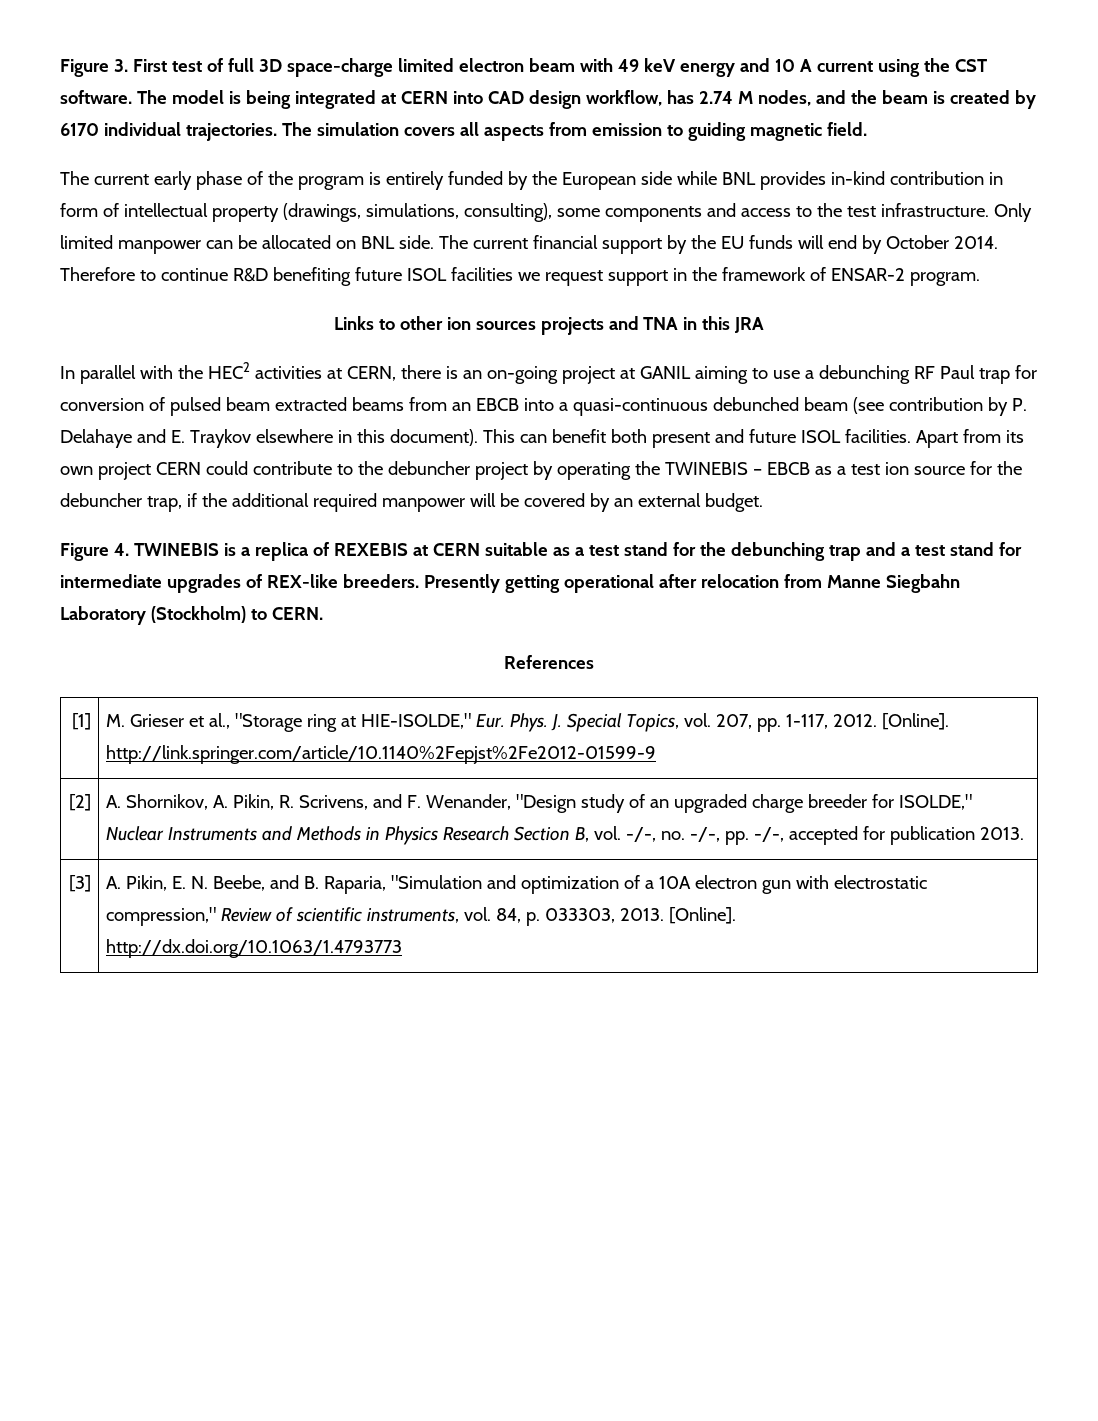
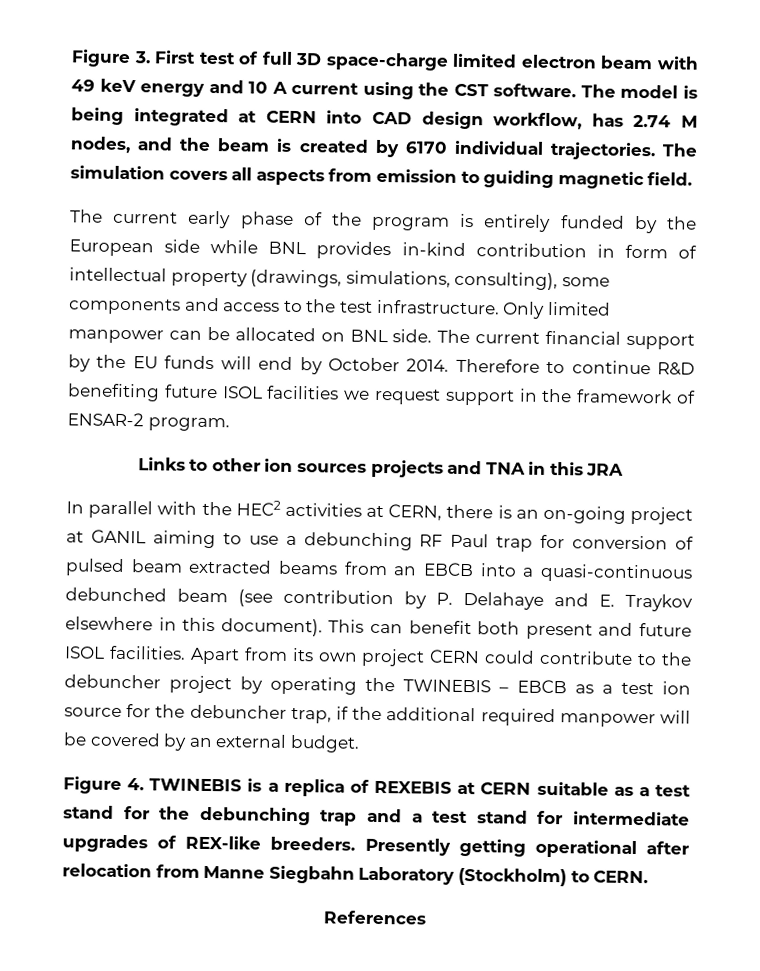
[72,713,92,730] [105,713,949,732] [105,745,656,764] [69,794,92,811] [105,794,972,813] [105,826,1024,845] [69,875,92,892] [105,875,927,894] [105,907,736,926] [105,939,402,958] // [1] | M. Grieser et al., "Storage ring at HIE-ISOLDE," Eur. Phys. J. Special Topics, vol. 207, pp. 1-117, 2012. [Online]. http://link.springer.com/article/10.1140%2Fepjst%2Fe2012-01599-9 // [2] | A. Shornikov, A. Pikin, R. Scrivens, and F. Wenander, "Design study of an upgraded charge breeder for ISOLDE," Nuclear Instruments and Methods in Physics Research Section B, vol. -/-, no. -/-, pp. -/-, accepted for publication 2013. // [3] | A. Pikin, E. N. Beebe, and B. Raparia, "Simulation and optimization of a 10A electron gun with electrostatic compression," Review of scientific instruments, vol. 84, p. 033303, 2013. [Online]. http://dx.doi.org/10.1063/1.4793773 -> (427, 917) none

